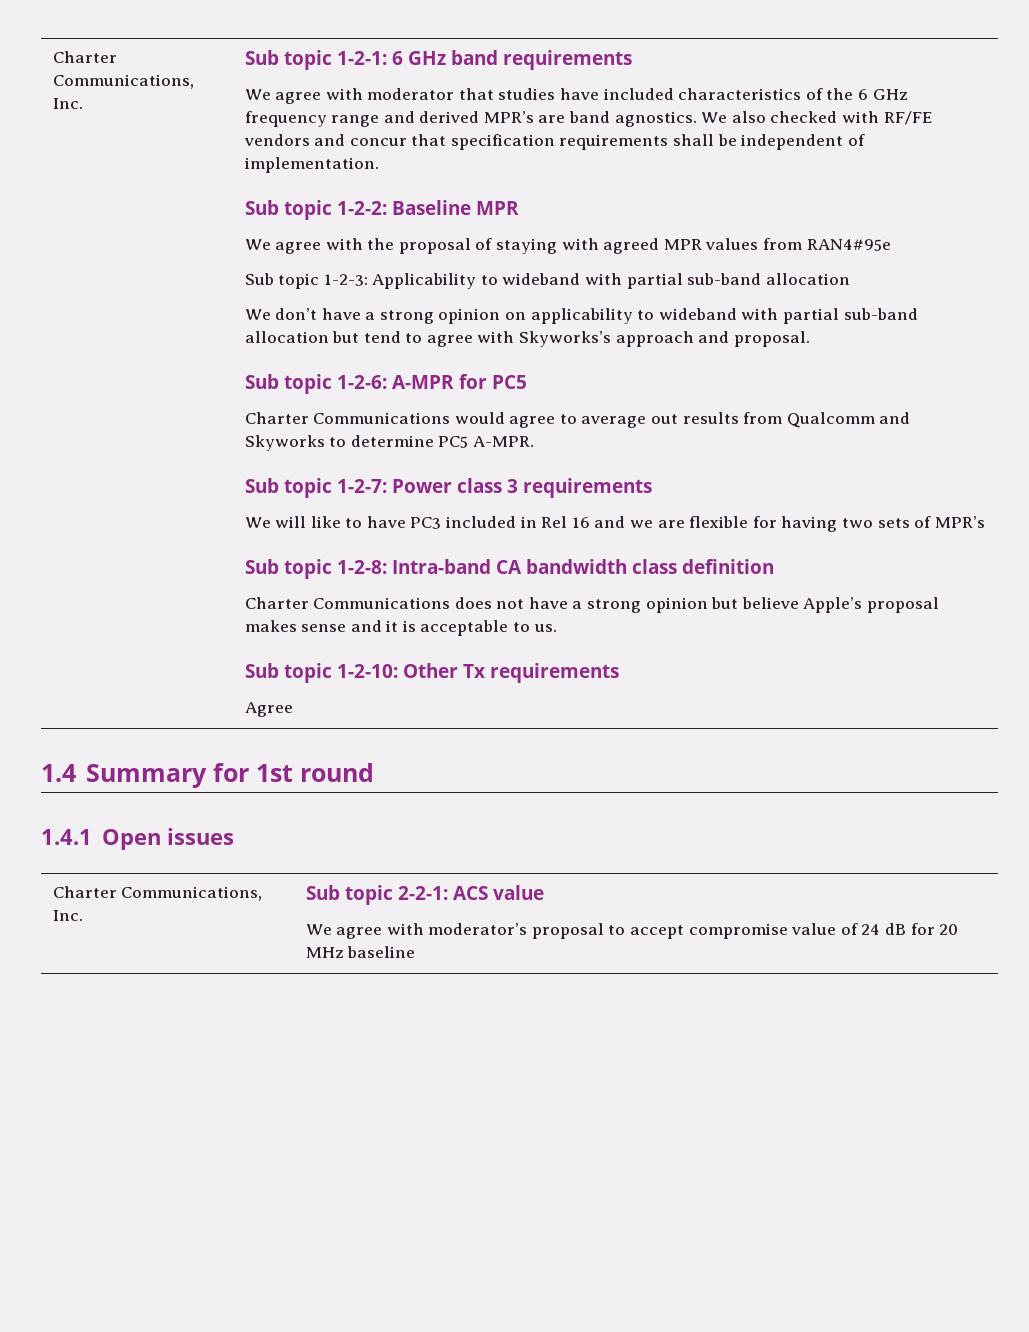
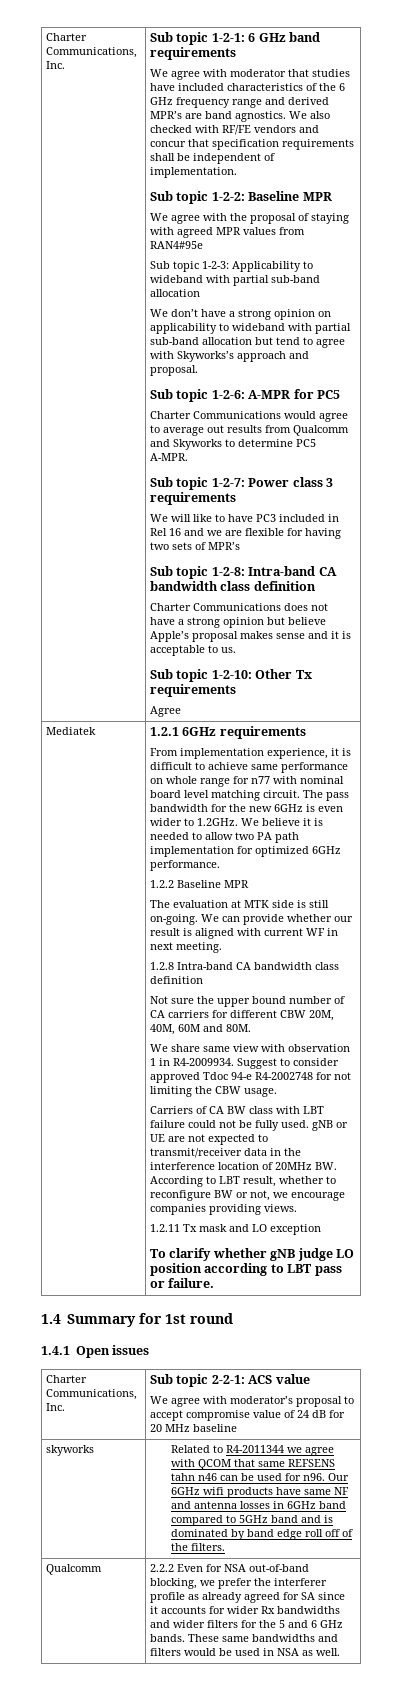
(293, 709) none -> [46,727,97,735] [150,726,306,739] [150,748,352,759] [150,762,349,773] [150,776,345,787] [150,790,350,801] [150,804,344,812] [150,818,324,826] [150,832,300,843] [150,846,342,857] [150,860,221,871] [150,880,250,888] [150,900,330,908] [150,914,354,925] [150,928,339,939] [150,942,223,953] [150,962,340,970] [150,976,204,984] [150,996,346,1007] [150,1010,335,1021] [150,1024,252,1035] [150,1044,351,1052] [150,1058,340,1069] [150,1072,352,1083] [150,1086,278,1097] [150,1106,325,1114] [150,1120,349,1131] [150,1134,269,1145] [150,1148,302,1158] [150,1162,338,1170] [150,1176,337,1187] [150,1190,346,1201] [150,1204,298,1215] [150,1224,322,1235] [150,1248,354,1261] [150,1263,342,1276] [150,1278,215,1288] // Mediatek | 1.2.1 6GHz requirements // From implementation experience, it is difficult to achieve same performance on whole range for n77 with nominal board level matching circuit. The pass bandwidth for the new 6GHz is even wider to 1.2GHz. We believe it is needed to allow two PA path implementation for optimized 6GHz performance. // 1.2.2 Baseline MPR // The evaluation at MTK side is still on-going. We can provide whether our result is aligned with current WF in next meeting. // 1.2.8 Intra-band CA bandwidth class definition // Not sure the upper bound number of CA carriers for different CBW 20M, 40M, 60M and 80M. // We share same view with observation 1 in R4-2009934. Suggest to consider approved Tdoc 94-e R4-2002748 for not limiting the CBW usage. // Carriers of CA BW class with LBT failure could not be fully used. gNB or UE are not expected to transmit/receiver data in the interference location of 20MHz BW. According to LBT result, whether to reconfigure BW or not, we encourage companies providing views. // 1.2.11 Tx mask and LO exception // To clarify whether gNB judge LO position according to LBT pass or failure.
(416, 952) none -> [46,1445,95,1456] [171,1445,335,1456] [171,1459,336,1470] [171,1473,350,1481] [171,1487,350,1498] [171,1501,347,1509] [171,1515,334,1526] [171,1529,354,1540] [171,1543,226,1551] [46,1564,103,1575] [150,1564,310,1572] [150,1578,328,1589] [150,1592,346,1603] [150,1606,341,1614] [150,1620,344,1628] [150,1634,339,1642] [150,1648,341,1656] // skyworks | Related to R4-2011344 we agree with QCOM that same REFSENS tahn n46 can be used for n96. Our 6GHz wifi products have same NF and antenna losses in 6GHz band compared to 5GHz band and is dominated by band edge roll off of the filters. // Qualcomm | 2.2.2 Even for NSA out-of-band blocking, we prefer the interferer profile as already agreed for SA since it accounts for wider Rx bandwidths and wider filters for the 5 and 6 GHz bands. These same bandwidths and filters would be used in NSA as well.

